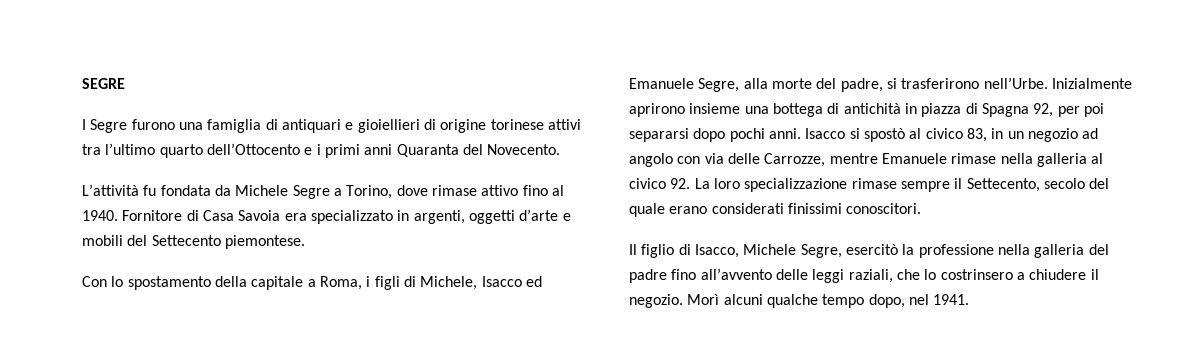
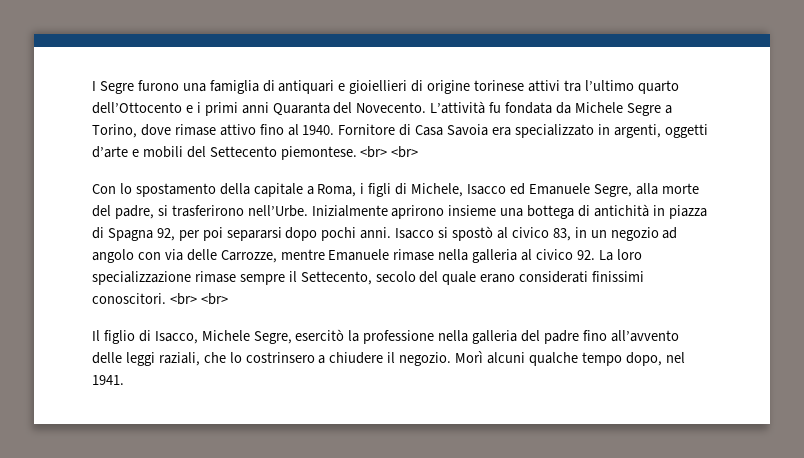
[82,78,125,89] SEGRE // -> (92, 86) none
(561, 149) // -> (427, 107) none
(305, 242) none -> [360,146,419,158] <br> <br>
(922, 208) none -> [169,293,228,305] <br> <br>

